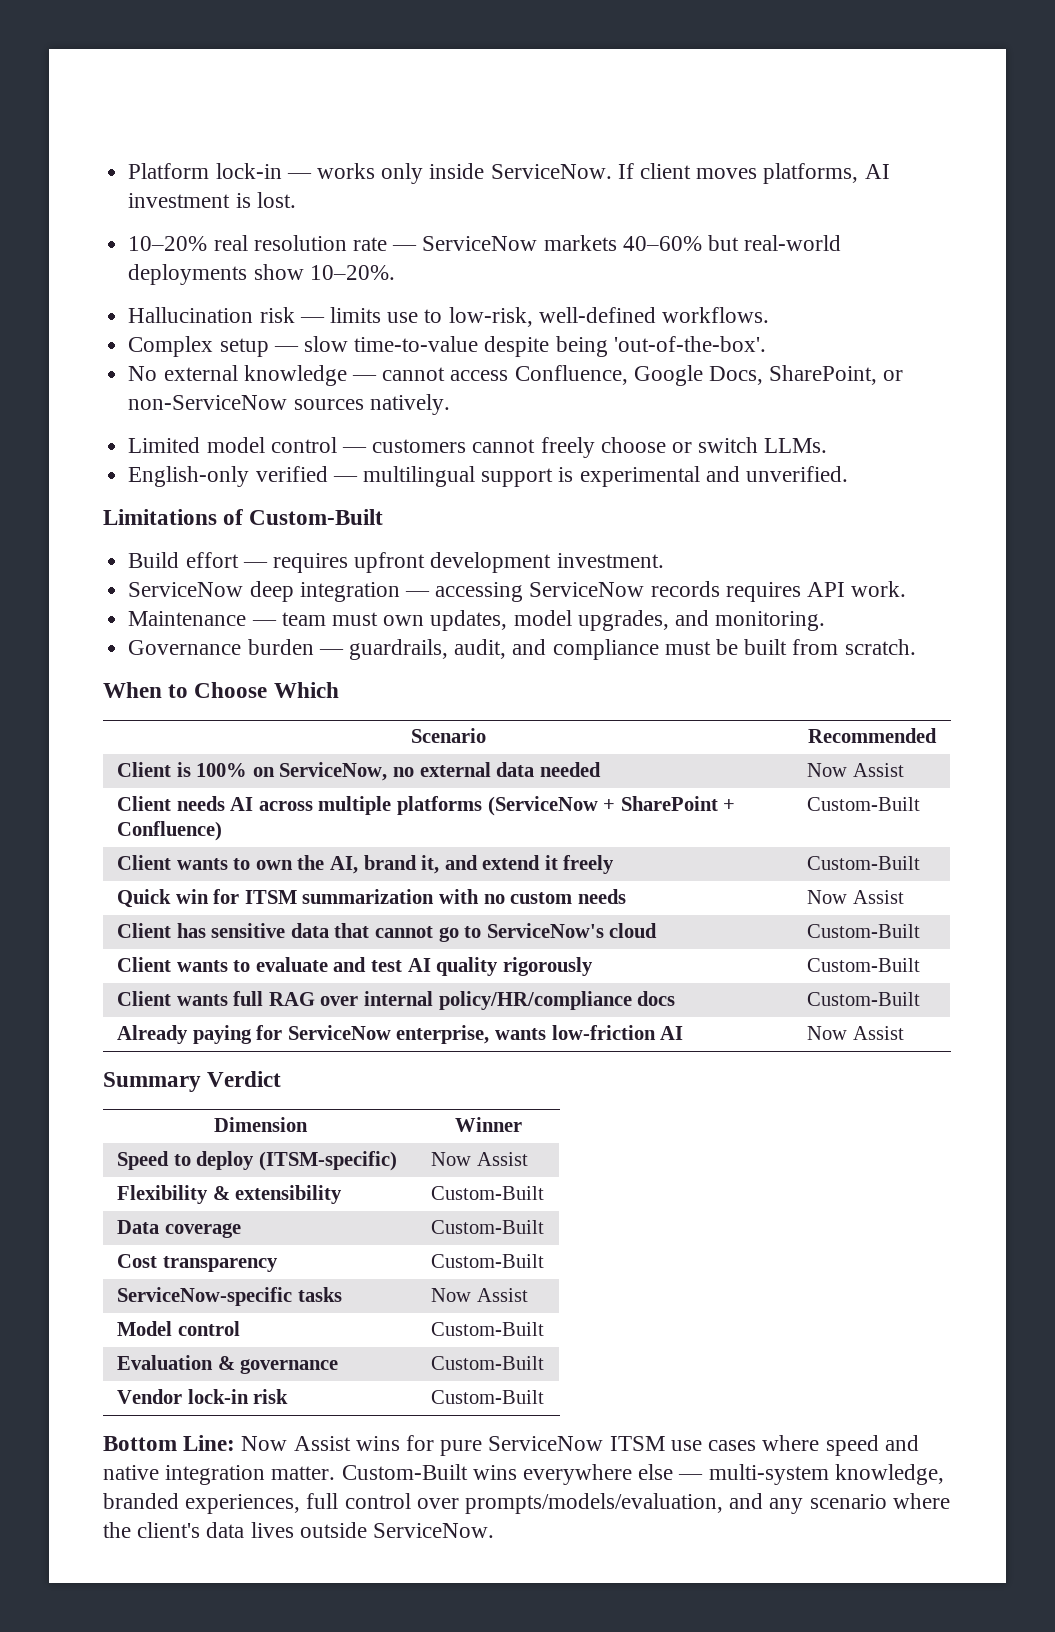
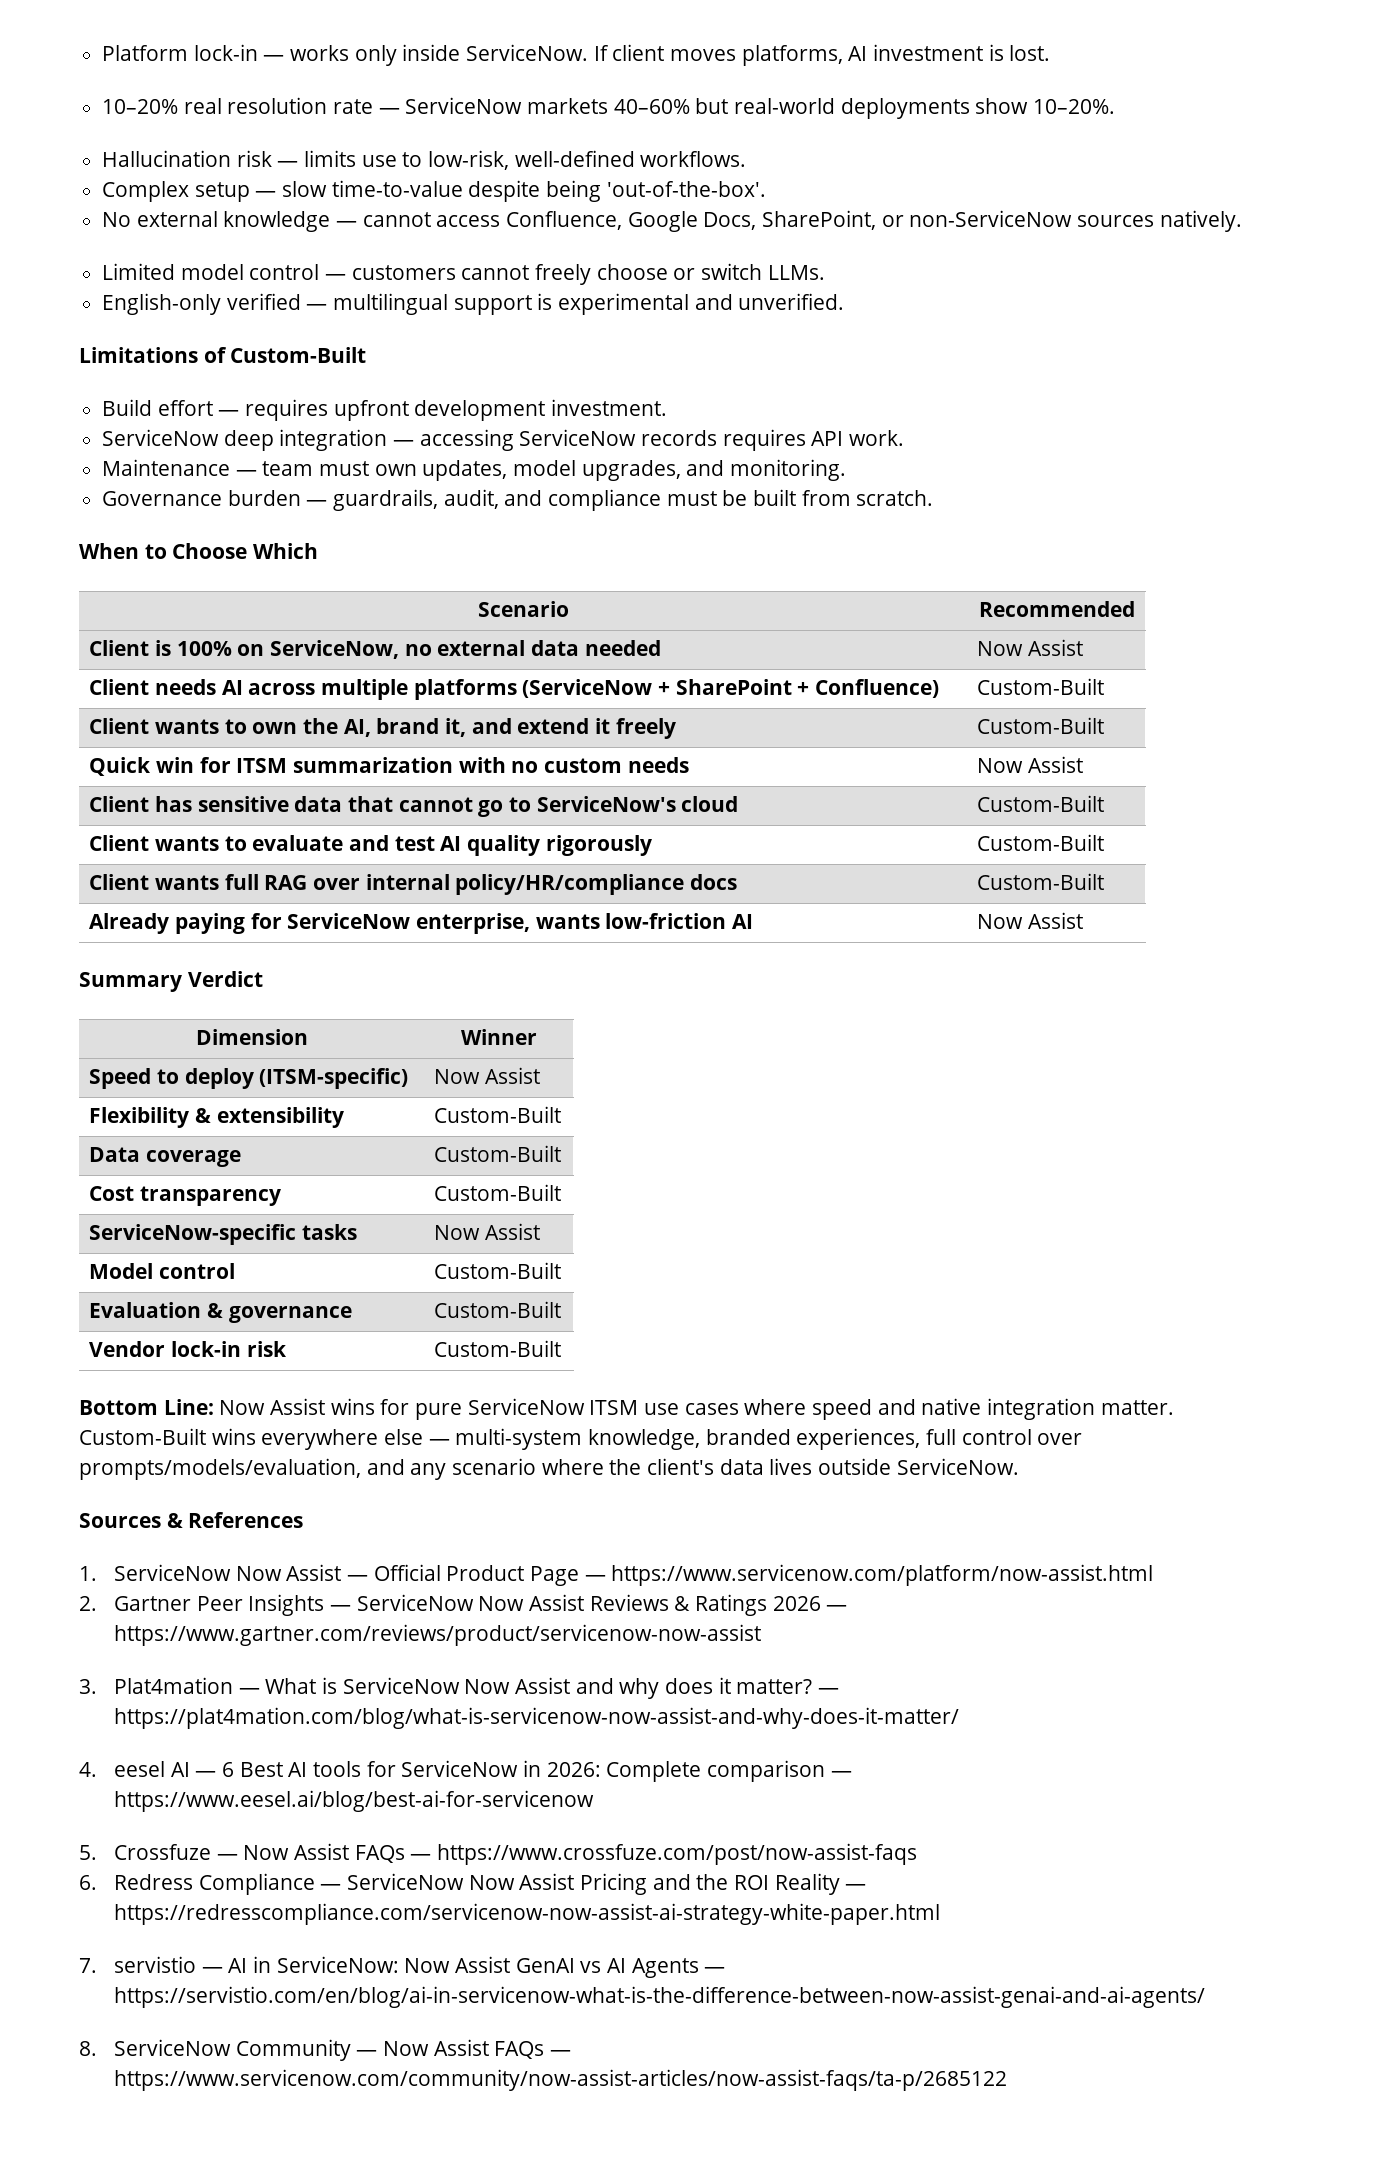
(495, 1530) none -> [79,1512,304,1528] [79,1564,1154,1586] [79,1594,848,1616] [113,1624,761,1646] [79,1677,839,1699] [113,1707,959,1729] [79,1760,852,1782] [113,1790,594,1812] [79,1843,917,1865] [79,1873,867,1895] [113,1903,940,1925] [79,1956,726,1978] [113,1986,1205,2008] [79,2039,571,2061] [113,2069,1007,2091] // Sources & References // 1. ServiceNow Now Assist — Official Product Page — https://www.servicenow.com/platform/now-assist.html // 2. Gartner Peer Insights — ServiceNow Now Assist Reviews & Ratings 2026 — https://www.gartner.com/reviews/product/servicenow-now-assist // 3. Plat4mation — What is ServiceNow Now Assist and why does it matter? — https://plat4mation.com/blog/what-is-servicenow-now-assist-and-why-does-it-matter/ // 4. eesel AI — 6 Best AI tools for ServiceNow in 2026: Complete comparison — https://www.eesel.ai/blog/best-ai-for-servicenow // 5. Crossfuze — Now Assist FAQs — https://www.crossfuze.com/post/now-assist-faqs // 6. Redress Compliance — ServiceNow Now Assist Pricing and the ROI Reality — https://redresscompliance.com/servicenow-now-assist-ai-strategy-white-paper.html // 7. servistio — AI in ServiceNow: Now Assist GenAI vs AI Agents — https://servistio.com/en/blog/ai-in-servicenow-what-is-the-difference-between-now-assist-genai-and-ai-agents/ // 8. ServiceNow Community — Now Assist FAQs — https://www.servicenow.com/community/now-assist-articles/now-assist-faqs/ta-p/2685122

